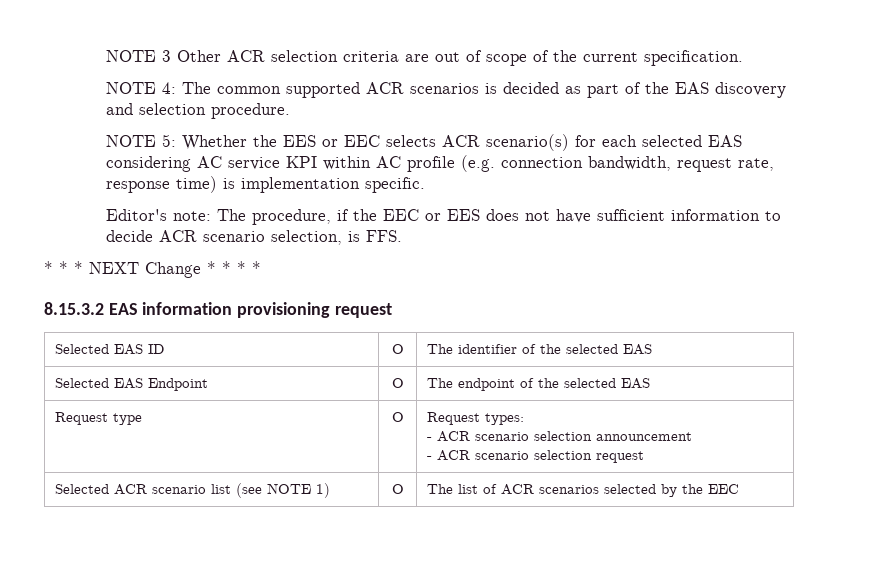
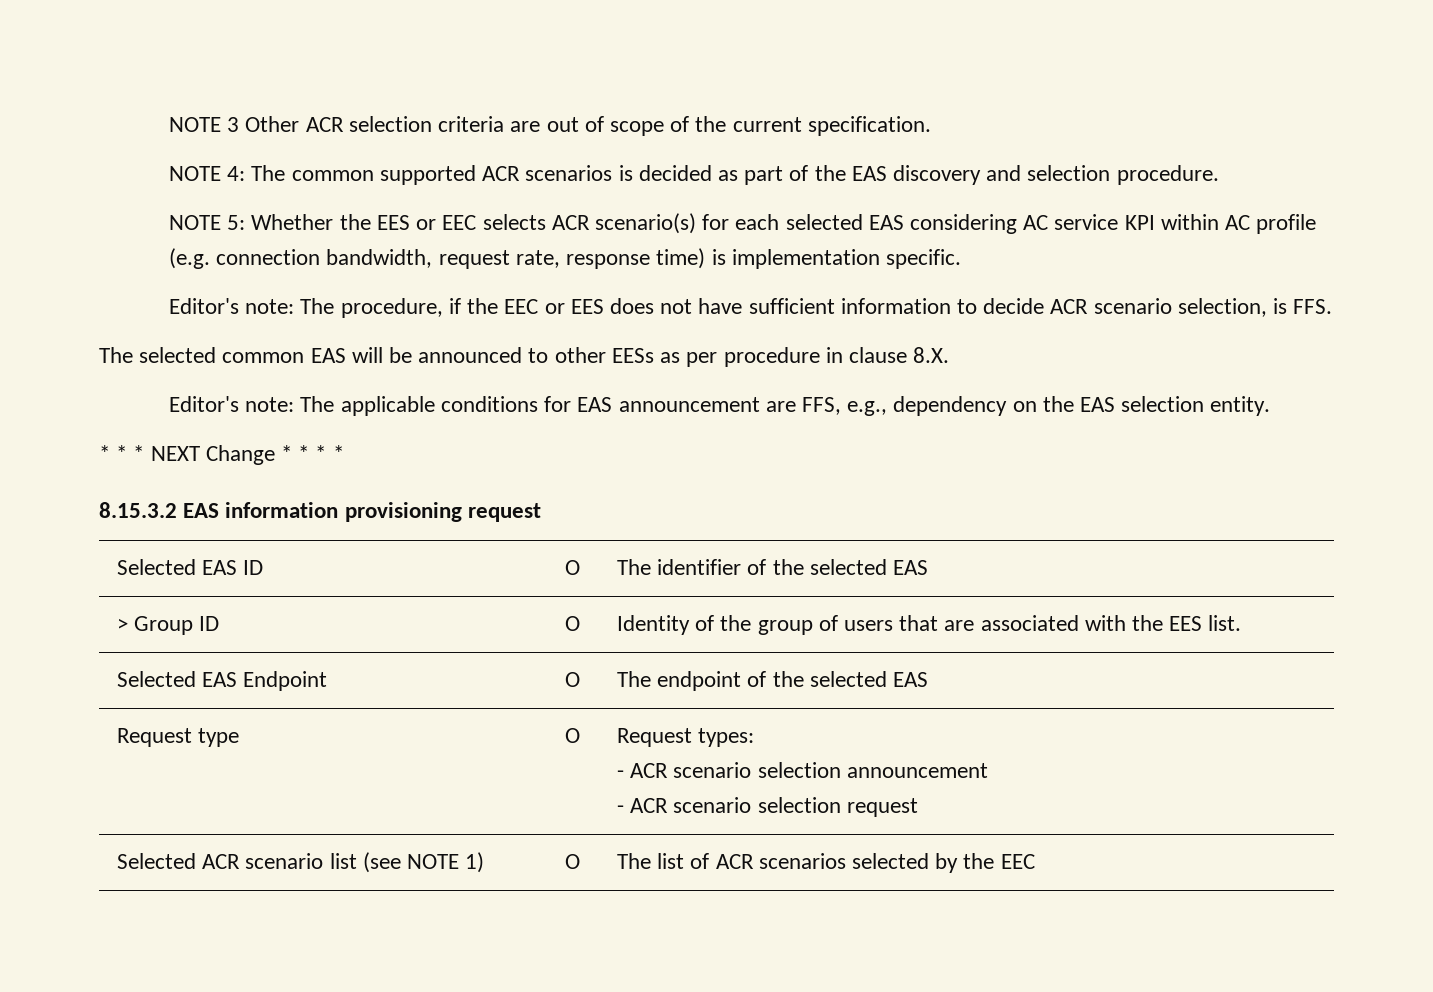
(402, 236) none -> [99,347,950,367] [169,396,1271,416] // The selected common EAS will be announced to other EESs as per procedure in clause 8.X. // Editor's note: The applicable conditions for EAS announcement are FFS, e.g., dependency on the EAS selection entity.
(652, 349) none -> [116,616,220,635] [564,616,580,631] [616,615,1242,635] // > Group ID | O | Identity of the group of users that are associated with the EES list.

